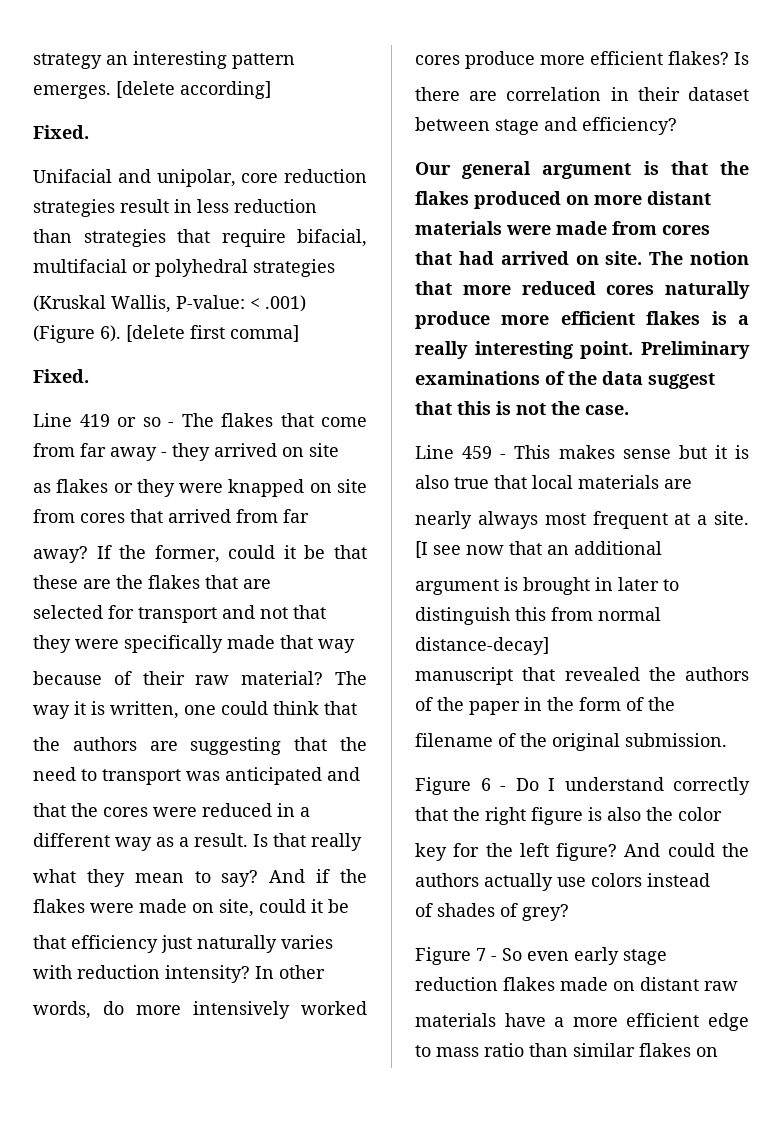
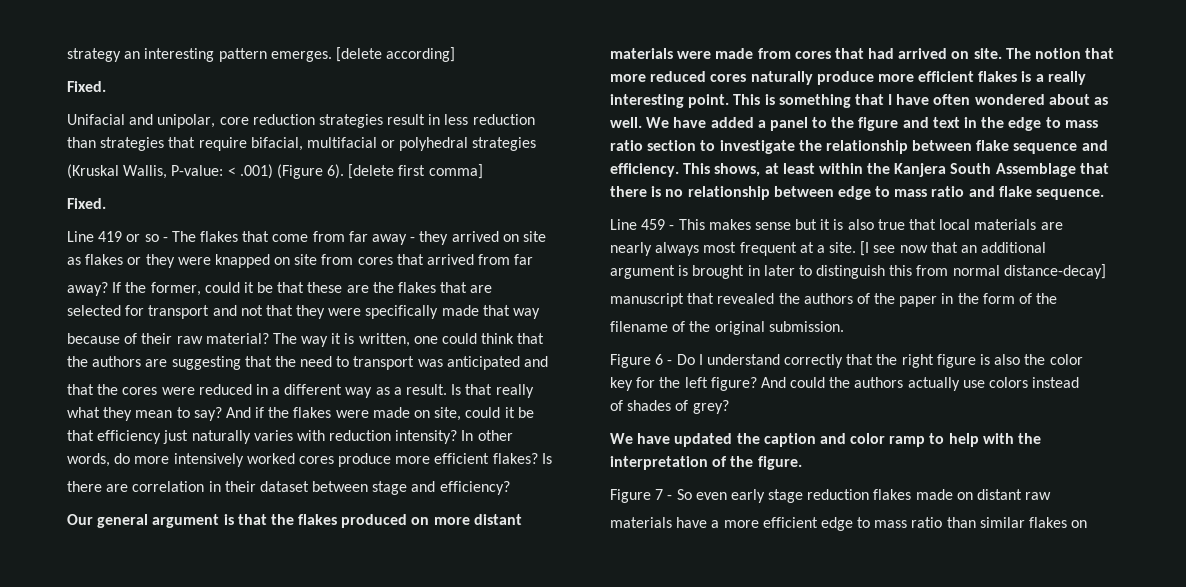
[641,341,750,359] [415,371,715,389] [415,401,629,415] Preliminary examinations of the data suggest that this is not the case. -> [733,94,1109,108] [610,117,1098,131] [610,140,1108,154] [610,163,1109,177] [610,186,1105,200] This is something that I have often wondered about as well. We have added a panel to the figure and text in the edge to mass ratio section to investigate the relationship between flake sequence and efficiency. This shows, at least within the Kanjera South Assemblage that there is no relationship between edge to mass ratio and flake sequence.
(569, 912) none -> [610,433,1042,447] [610,456,802,470] // We have updated the caption and color ramp to help with the interpretation of the figure.

